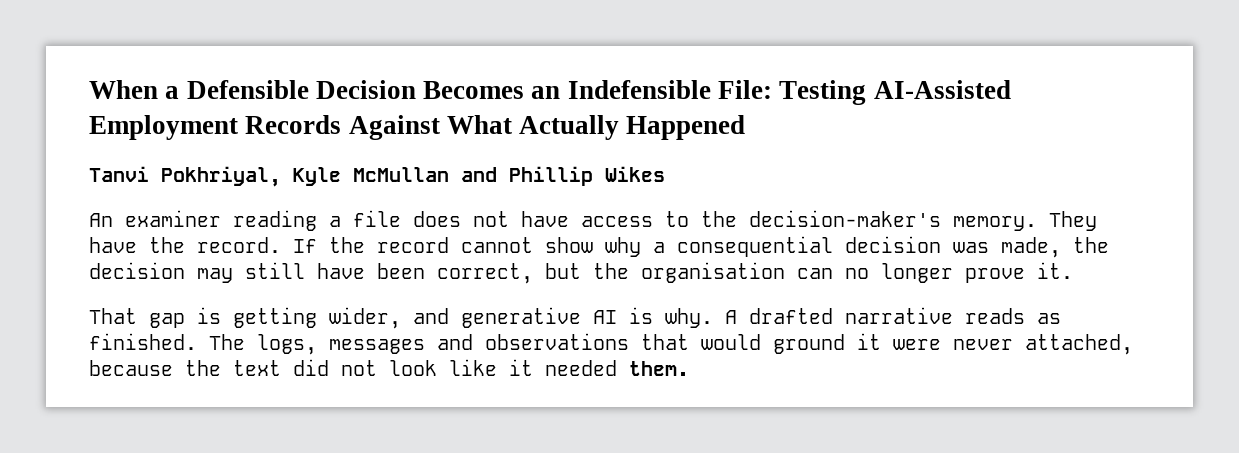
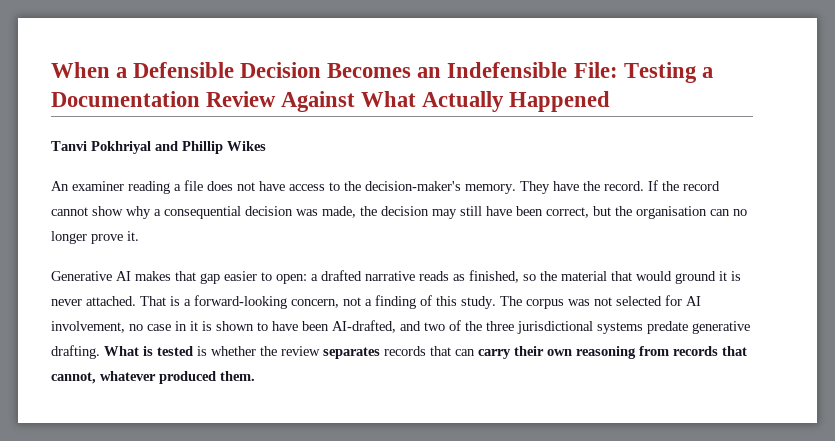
[873,80,1011,99] [89,115,342,140] AI-Assisted Employment Records -> [701,67,713,78] [51,91,277,107] a Documentation Review
[161,166,449,187] Pokhriyal, Kyle McMullan -> [91,141,151,154] Pokhriyal
[89,307,1061,329] [89,333,1133,355] [89,359,617,376] That gap is getting wider, and generative AI is why. A drafted narrative reads as finished. The logs, messages and observations that would ground it were never attached, because the text did not look like it needed -> [51,270,741,284] [51,295,701,309] [51,320,750,334] [51,345,747,359] [51,371,216,384] Generative AI makes that gap easier to open: a drafted narrative reads as finished, so the material that would ground it is never attached. That is a forward-looking concern, not a finding of this study. The corpus was not selected for AI involvement, no case in it is shown to have been AI-drafted, and two of the three jurisdictional systems predate generative drafting. What is tested is whether the review separates records that can carry their own reasoning from records that cannot, whatever produced

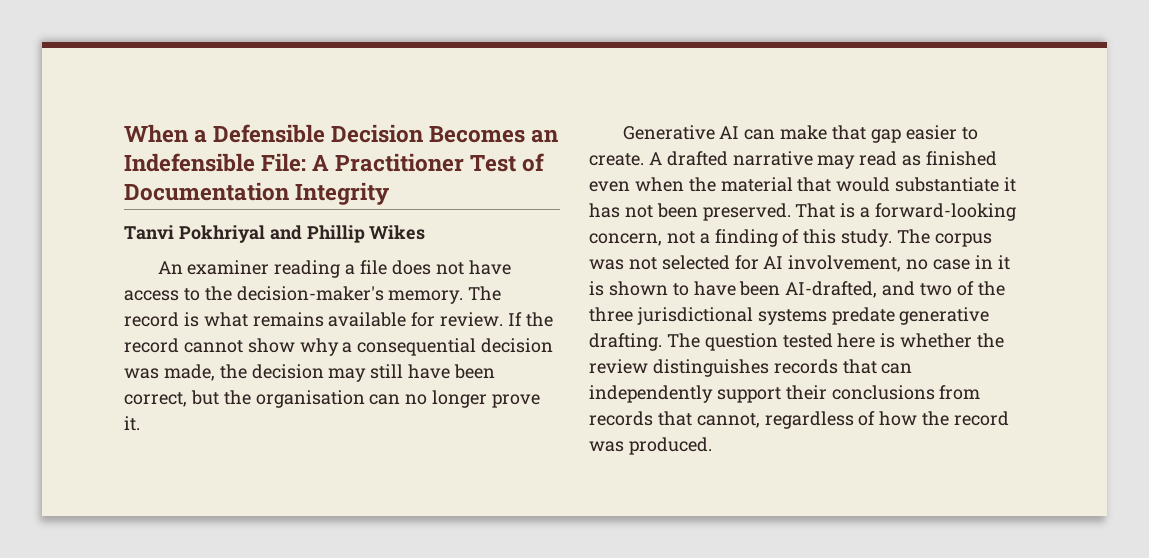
[623,62,713,83] [51,91,611,112] Testing a Documentation Review Against What Actually Happened -> [312,153,545,172] [124,182,390,205] A Practitioner Test of Documentation Integrity
[520,181,644,194] They have the record. -> [468,286,502,301] [124,312,504,327] The record is what remains available for review.
[135,271,171,281] makes -> [744,125,828,140] can make
[276,270,741,284] [51,296,136,306] open: a drafted narrative reads as finished, so the material that would ground it is never attached. -> [589,151,998,169] [589,177,1017,192] [589,203,791,221] create. A drafted narrative may read as finished even when the material that would substantiate it has not been preserved.
[104,346,193,356] What is tested -> [666,333,876,351] The question tested here
[323,347,380,359] separates -> [652,359,769,377] distinguishes
[478,346,747,359] [51,371,255,384] carry their own reasoning from records that cannot, whatever produced them. -> [589,385,981,403] [589,411,1010,429] [589,437,712,455] independently support their conclusions from records that cannot, regardless of how the record was produced.

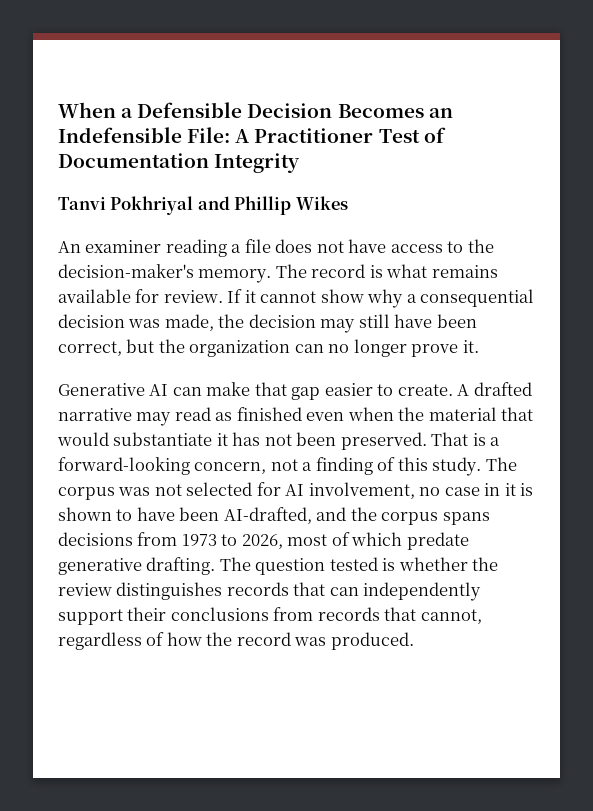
[525,312,553,327] [124,338,179,353] the record -> [244,290,256,303] it
[255,390,365,408] organisation -> [189,340,291,357] organization
[920,281,1005,296] [589,307,827,325] two of the three jurisdictional systems -> [350,507,490,525] [58,532,403,549] the corpus spans decisions from 1973 to 2026, most of which
[837,333,876,348] here -> (378, 564) none

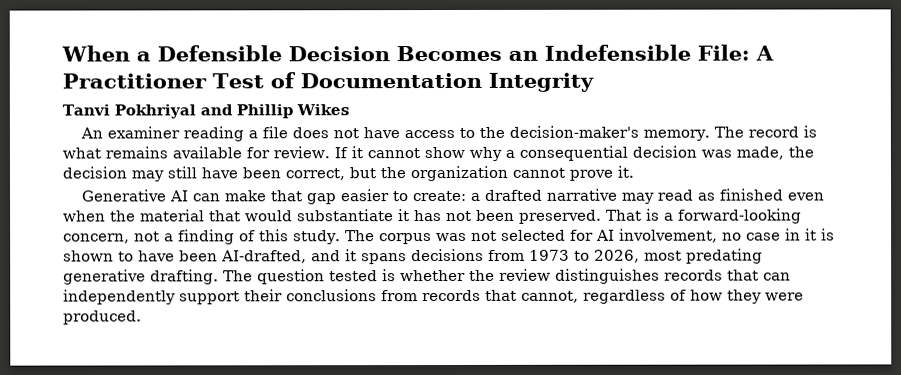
[294,339,407,357] can no longer -> [512,167,565,178] cannot
[397,384,470,396] create. A -> [412,190,481,202] create: a
[350,507,439,525] the corpus -> [345,249,357,262] it
[331,532,469,550] of which predate -> [686,248,763,264] predating
[206,632,327,646] the record was -> [727,289,804,304] they were

